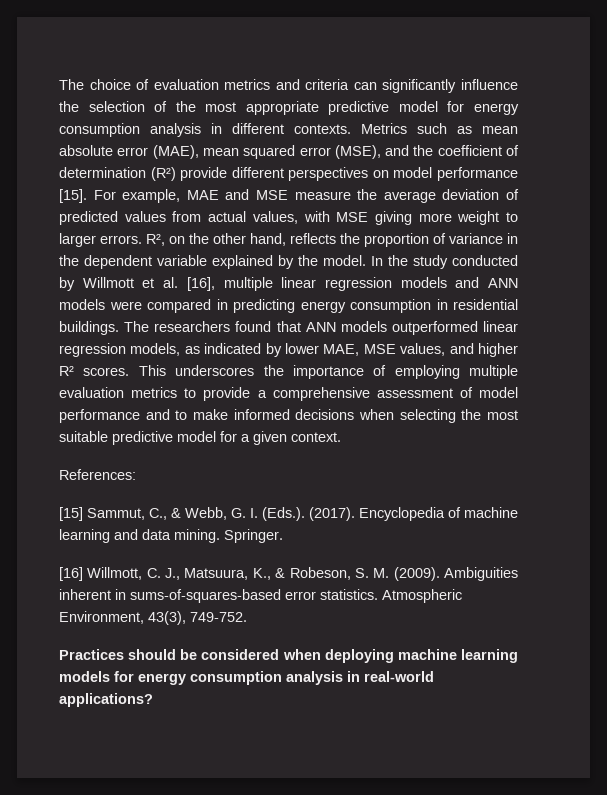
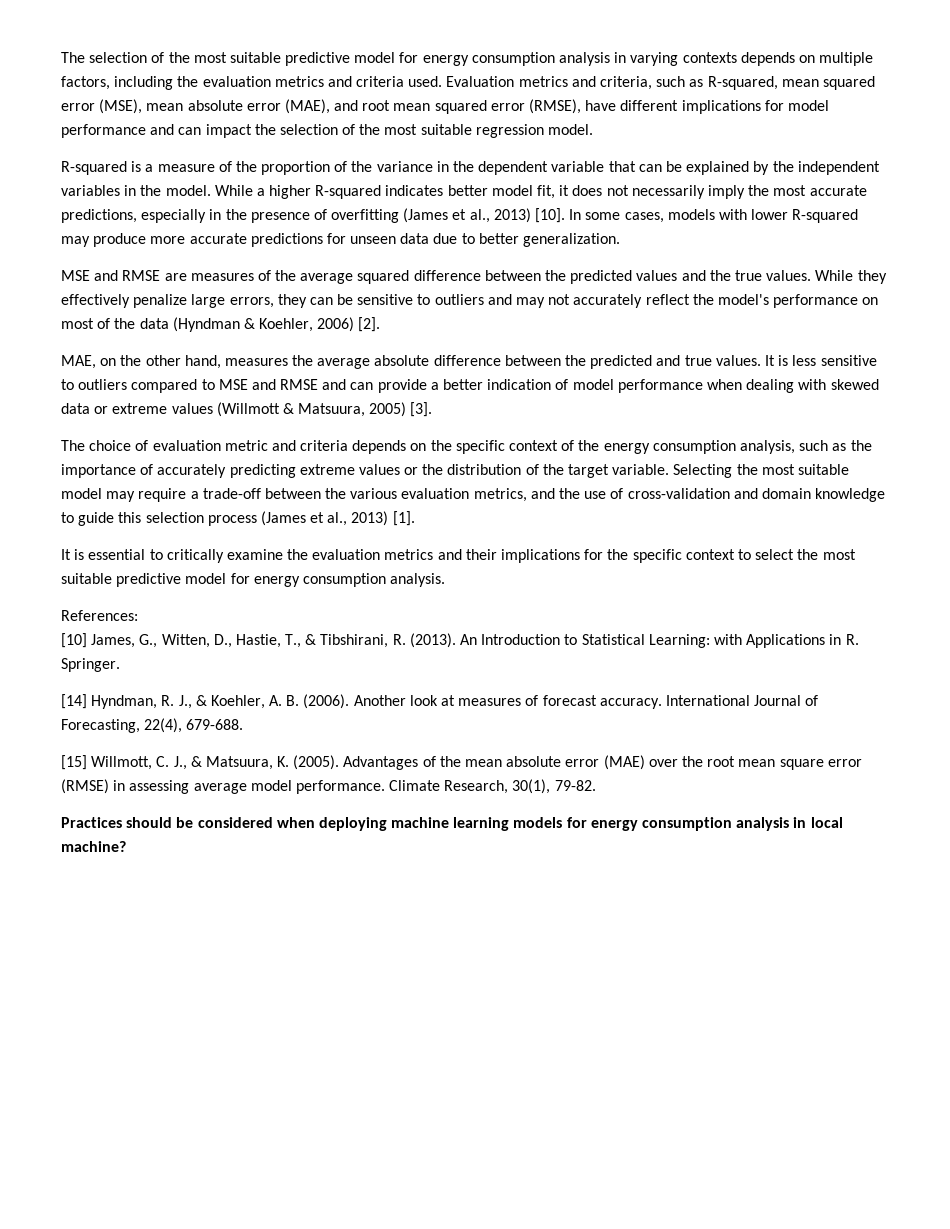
[59,79,518,93] [59,101,319,115] The choice of evaluation metrics and criteria can significantly influence the selection of the most appropriate -> [61,52,281,63] The selection of the most suitable
[232,123,472,134] different contexts. Metrics such as -> [630,52,874,66] [61,76,875,90] [61,99,143,114] varying contexts depends on multiple factors, including the evaluation metrics and criteria used. Evaluation metrics and criteria, such as R-squared, mean squared error (MSE),
[202,145,519,159] [59,167,518,181] [59,189,520,203] [59,211,518,225] [59,233,336,247] mean squared error (MSE), and the coefficient of determination (R²) provide different perspectives on model performance [15]. For example, MAE and MSE measure the average deviation of predicted values from actual values, with MSE giving more weight to larger errors. R², on the other hand, reflects -> [334,99,829,114] [61,124,594,138] [61,161,232,175] and root mean squared error (RMSE), have different implications for model performance and can impact the selection of the most suitable regression model. // R-squared is a measure of
(446, 238) none -> [351,161,373,172] the
[212,255,518,269] [59,277,518,291] [59,299,518,313] [59,321,518,335] [59,343,518,357] [59,365,518,379] [59,387,518,401] [59,409,518,423] [59,431,341,445] [59,469,136,480] [59,507,518,521] [59,529,283,543] [59,567,518,581] [59,589,462,603] [59,611,247,625] explained by the model. In the study conducted by Willmott et al. [16], multiple linear regression models and ANN models were compared in predicting energy consumption in residential buildings. The researchers found that ANN models outperformed linear regression models, as indicated by lower MAE, MSE values, and higher R² scores. This underscores the importance of employing multiple evaluation metrics to provide a comprehensive assessment of model performance and to make informed decisions when selecting the most suitable predictive model for a given context. // References: // [15] Sammut, C., & Webb, G. I. (Eds.). (2017). Encyclopedia of machine learning and data mining. Springer. // [16] Willmott, C. J., Matsuura, K., & Robeson, S. M. (2009). Ambiguities inherent in sums-of-squares-based error statistics. Atmospheric Environment, 43(3), 749-752. -> [608,161,880,175] [61,185,867,199] [61,208,859,223] [61,233,621,247] [61,270,887,284] [61,294,879,308] [61,317,381,332] [61,355,877,369] [61,379,879,393] [61,402,433,417] [61,440,872,454] [61,464,849,478] [61,488,886,502] [61,511,415,526] [61,549,856,563] [61,573,446,587] [61,610,138,621] [61,633,859,648] [61,658,120,672] [61,694,819,709] [61,718,244,733] [61,755,862,770] [61,779,596,794] that can be explained by the independent variables in the model. While a higher R-squared indicates better model fit, it does not necessarily imply the most accurate predictions, especially in the presence of overfitting (James et al., 2013) [10]. In some cases, models with lower R-squared may produce more accurate predictions for unseen data due to better generalization. // MSE and RMSE are measures of the average squared difference between the predicted values and the true values. While they effectively penalize large errors, they can be sensitive to outliers and may not accurately reflect the model's performance on most of the data (Hyndman & Koehler, 2006) [2]. // MAE, on the other hand, measures the average absolute difference between the predicted and true values. It is less sensitive to outliers compared to MSE and RMSE and can provide a better indication of model performance when dealing with skewed data or extreme values (Willmott & Matsuura, 2005) [3]. // The choice of evaluation metric and criteria depends on the specific context of the energy consumption analysis, such as the importance of accurately predicting extreme values or the distribution of the target variable. Selecting the most suitable model may require a trade-off between the various evaluation metrics, and the use of cross-validation and domain knowledge to guide this selection process (James et al., 2013) [1]. // It is essential to critically examine the evaluation metrics and their implications for the specific context to select the most suitable predictive model for energy consumption analysis. // References: // [10] James, G., Witten, D., Hastie, T., & Tibshirani, R. (2013). An Introduction to Statistical Learning: with Applications in R. Springer. // [14] Hyndman, R. J., & Koehler, A. B. (2006). Another look at measures of forecast accuracy. International Journal of Forecasting, 22(4), 679-688. // [15] Willmott, C. J., & Matsuura, K. (2005). Advantages of the mean absolute error (MAE) over the root mean square error (RMSE) in assessing average model performance. Climate Research, 30(1), 79-82.
[364,671,434,682] [59,693,153,707] real-world applications? -> [810,817,843,828] [61,841,126,852] local machine?

